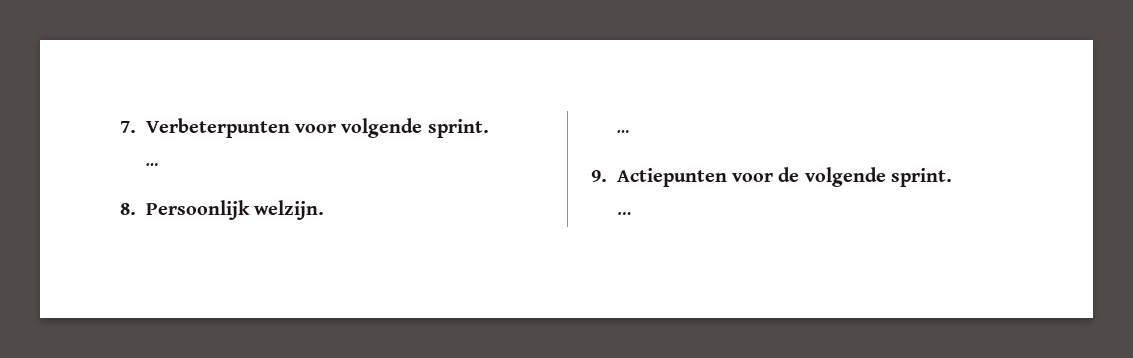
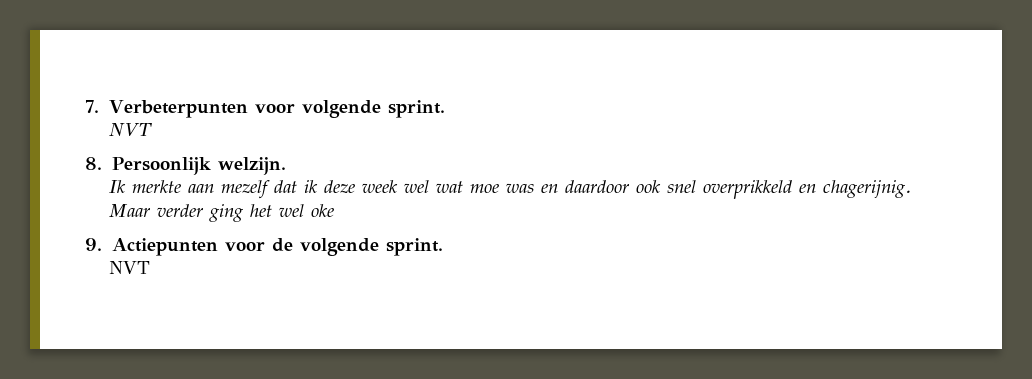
[145,163,159,166] … -> [108,123,152,136] NVT
[616,130,630,133] … -> [108,180,912,199] [108,204,334,222] Ik merkte aan mezelf dat ik deze week wel wat moe was en daardoor ook snel overprikkeld en chagerijnig. Maar verder ging het wel oke
[616,212,631,215] … -> [108,261,150,274] NVT

